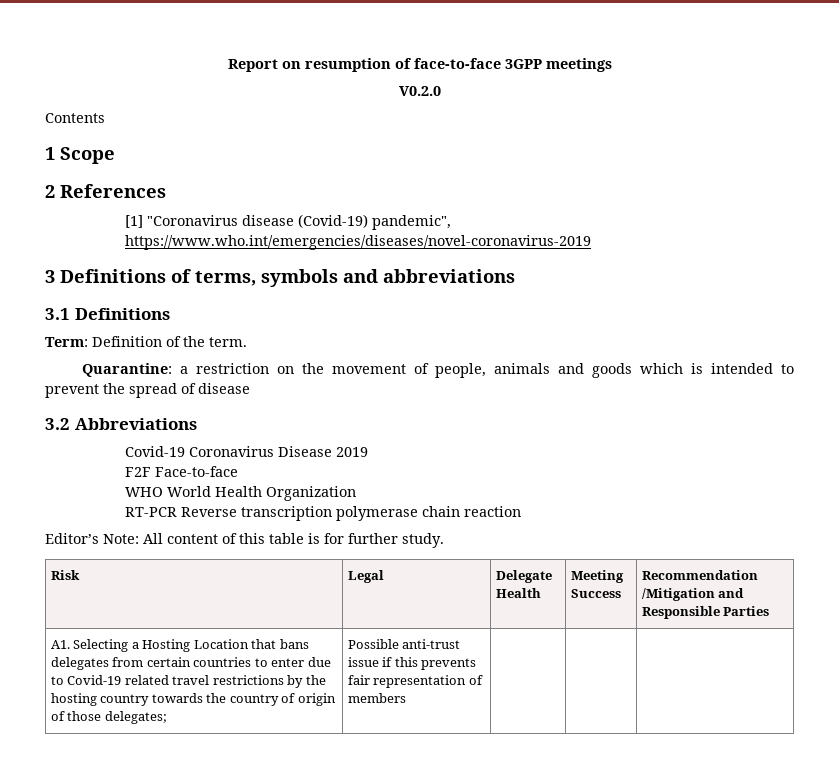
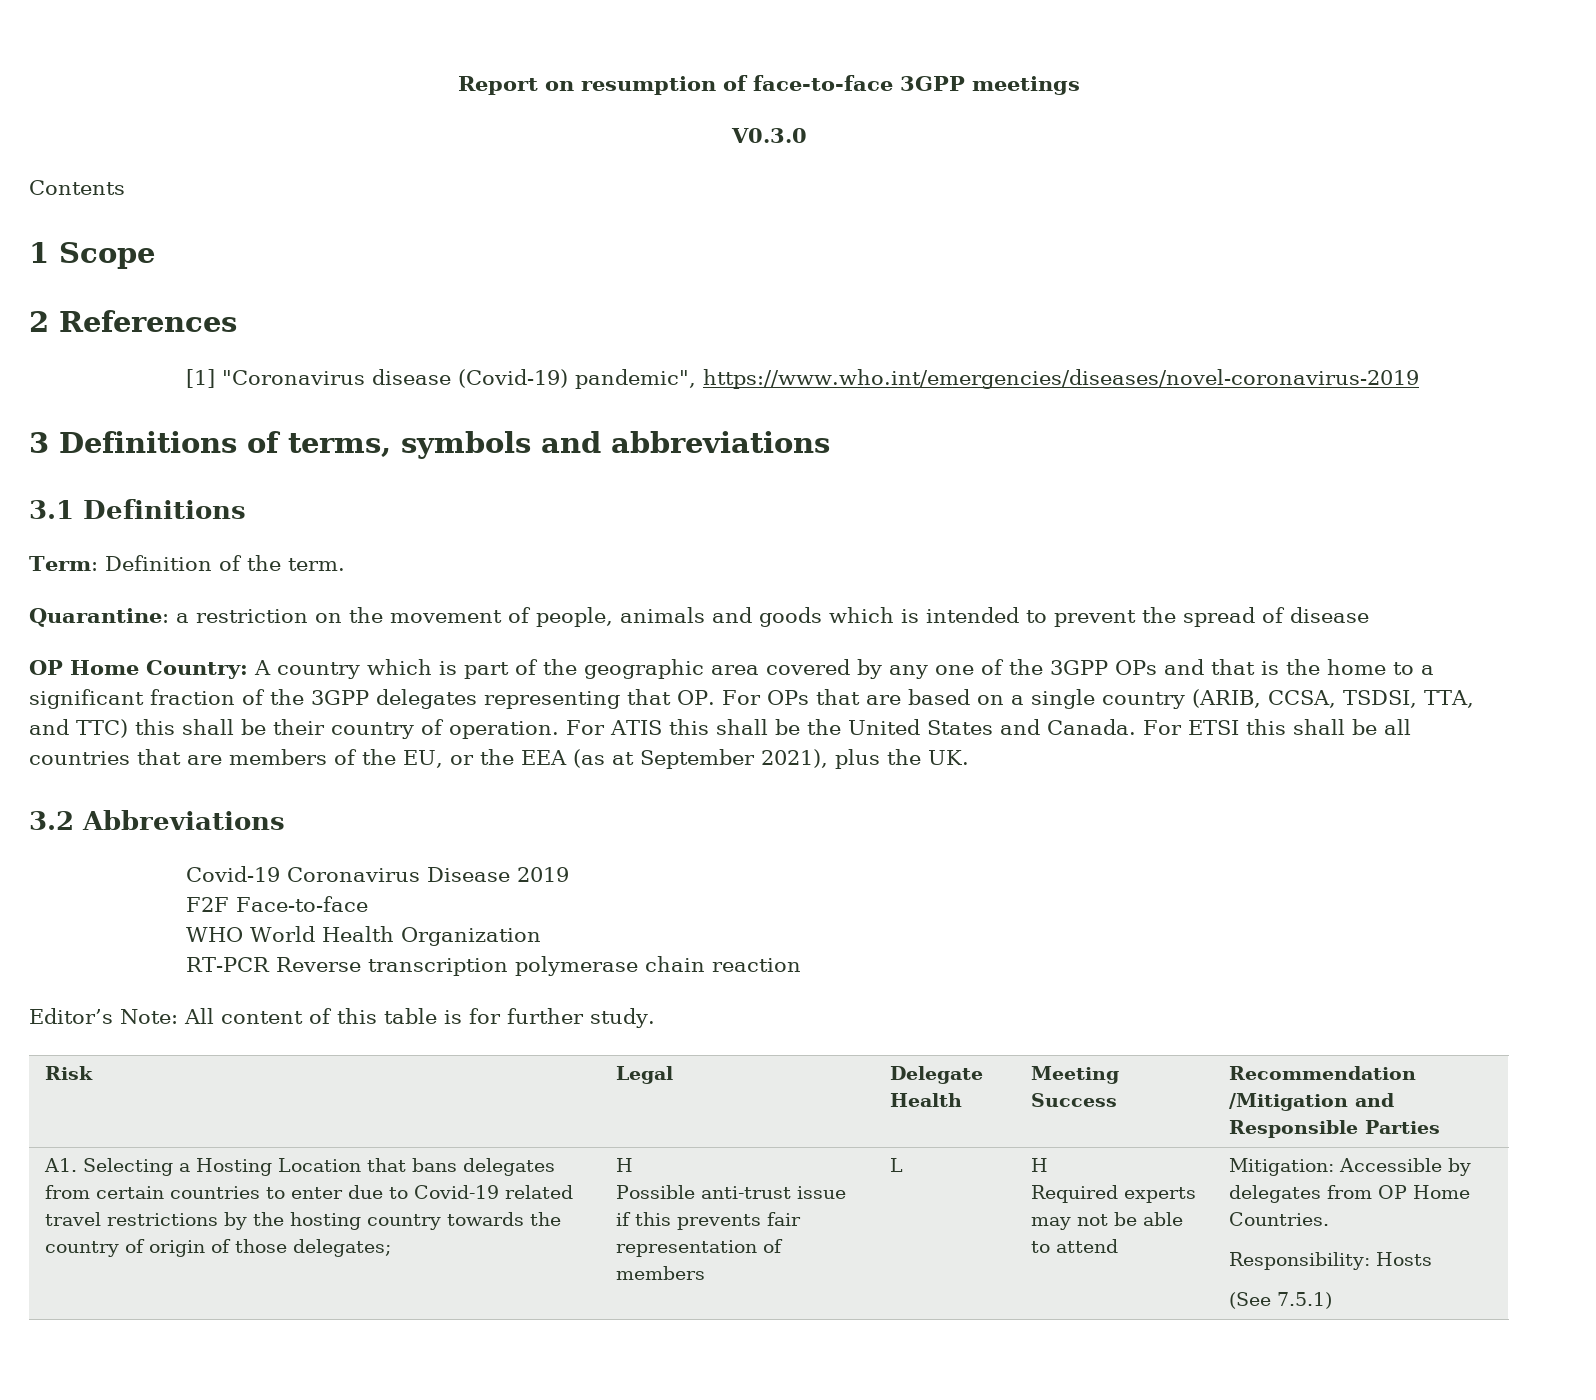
[398,86,441,96] V0.2.0 -> [730,128,807,143] V0.3.0
(250, 388) none -> [29,659,1434,679] [29,689,1474,709] [29,719,1411,739] [29,749,969,769] // OP Home Country: A country which is part of the geographic area covered by any one of the 3GPP OPs and that is the home to a significant fraction of the 3GPP delegates representing that OP. For OPs that are based on a single country (ARIB, CCSA, TSDSI, TTA, and TTC) this shall be their country of operation. For ATIS this shall be the United States and Canada. For ETSI this shall be all countries that are members of the EU, or the EEA (as at September 2021), plus the UK.
(167, 717) none -> [616,1158,634,1172] H //
(406, 698) | | -> [890,1158,904,1172] [1031,1158,1049,1172] [1031,1185,1197,1203] [1031,1212,1184,1230] [1031,1239,1119,1253] [1229,1158,1472,1176] [1229,1185,1471,1203] [1229,1212,1330,1226] [1229,1252,1433,1270] [1229,1292,1333,1309] L | H // Required experts may not be able to attend | Mitigation: Accessible by delegates from OP Home Countries. // Responsibility: Hosts // (See 7.5.1)

